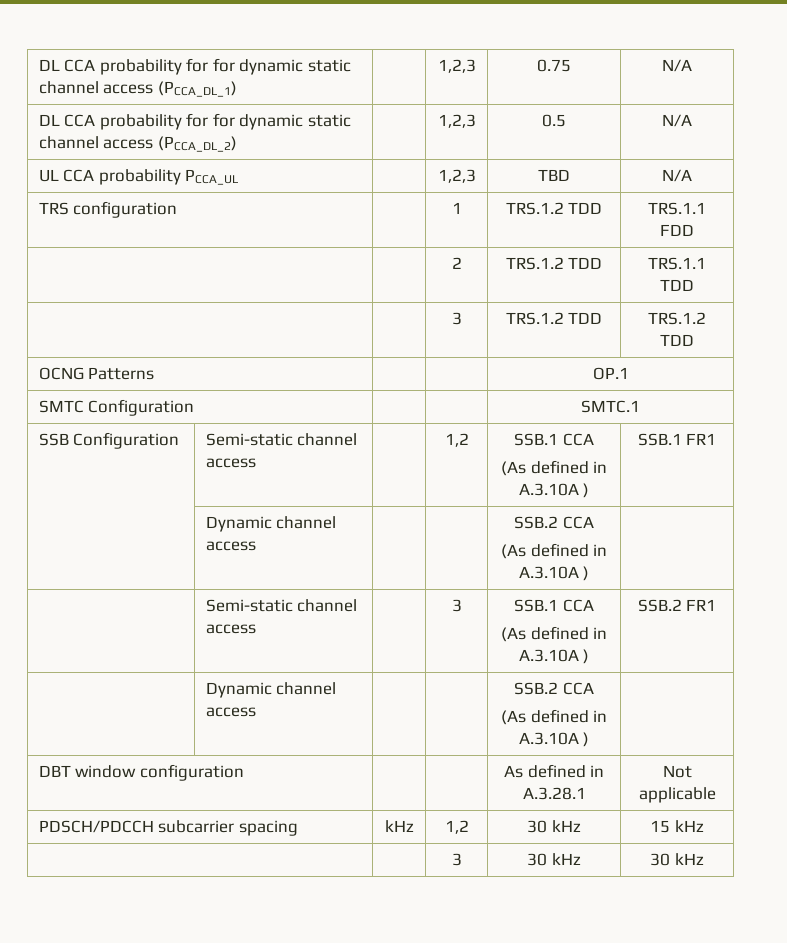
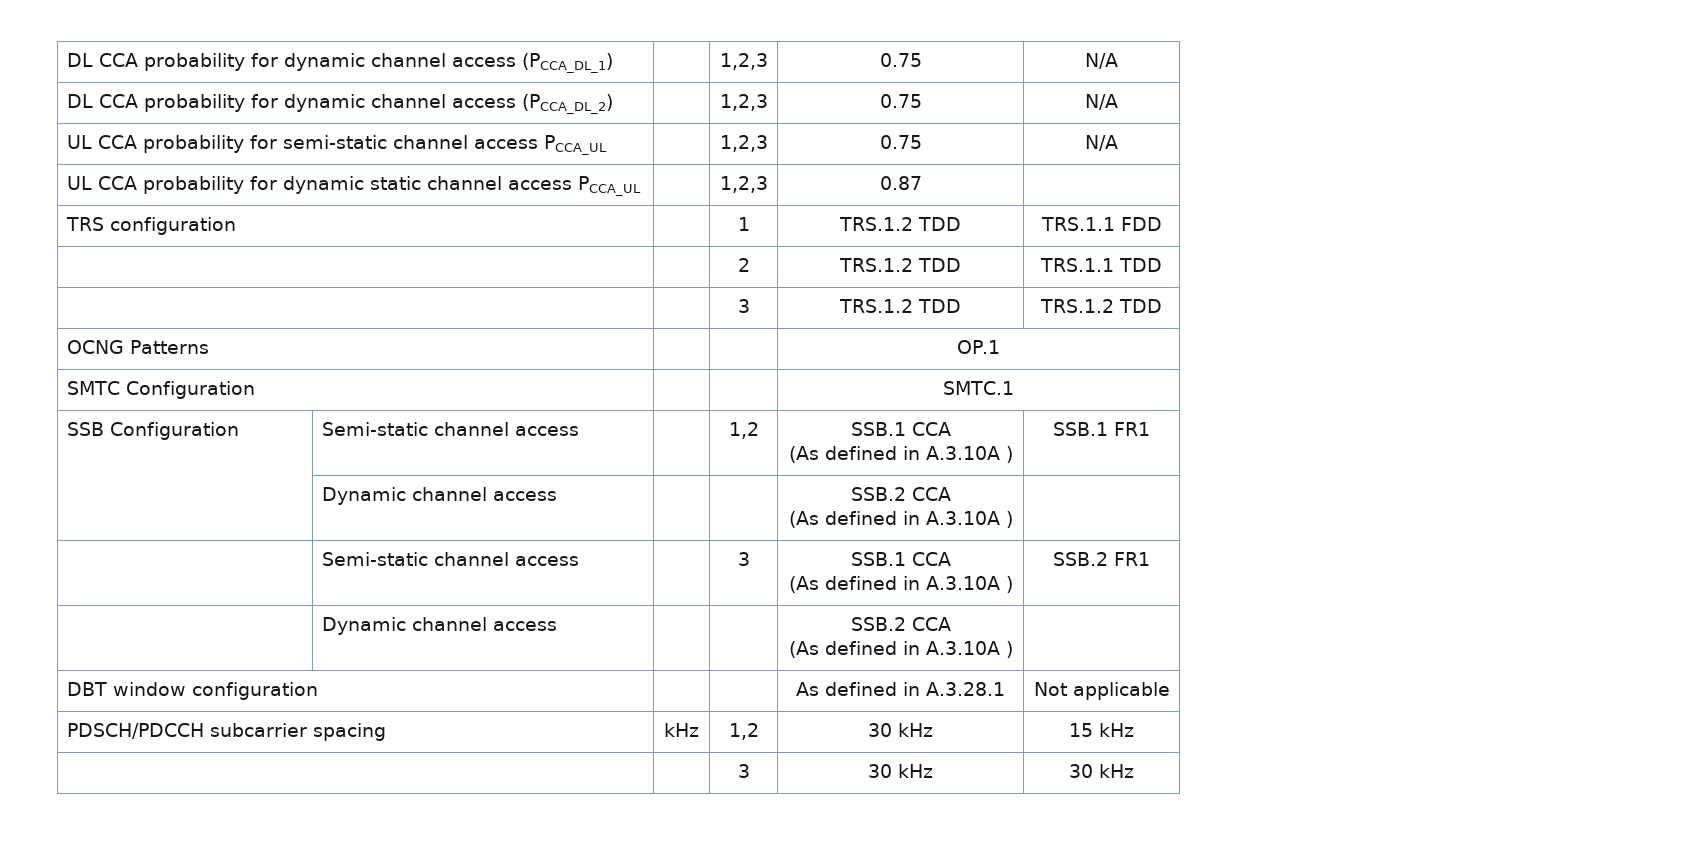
[38,58,352,75] DL CCA probability for for dynamic static -> [66,53,365,71] DL CCA probability for dynamic
[212,113,352,130] for dynamic static -> [283,94,365,112] dynamic
[542,114,566,127] [662,114,692,127] [38,169,239,185] [437,169,476,183] [538,169,570,181] [662,169,692,182] 0.5 | N/A // UL CCA probability PCCA_UL | | 1,2,3 | TBD | N/A -> [879,94,922,108] [1085,94,1118,110] [66,135,607,155] [719,135,768,152] [879,135,922,149] [1085,135,1118,151] [66,176,641,196] [719,176,768,193] [879,176,922,190] 0.75 | N/A // UL CCA probability for semi-static channel access PCCA_UL | | 1,2,3 | 0.75 | N/A // UL CCA probability for dynamic static channel access PCCA_UL | | 1,2,3 | 0.87 |

